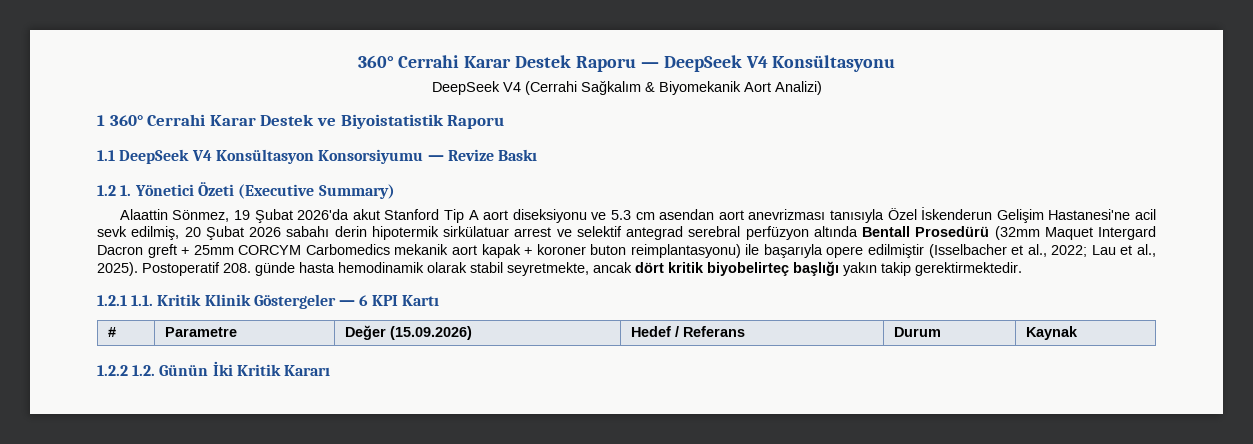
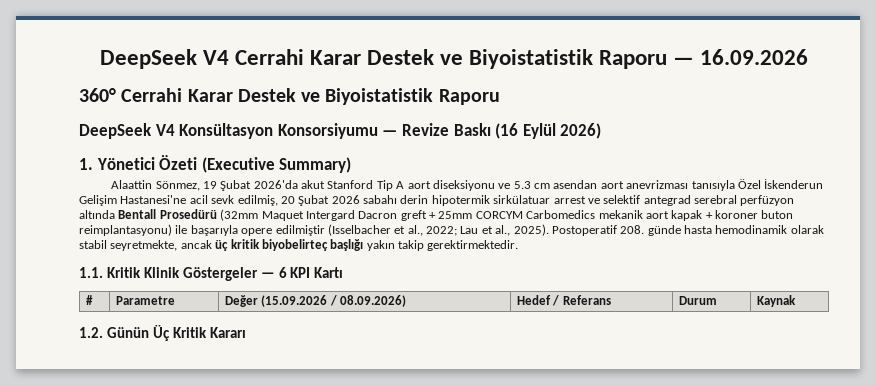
[357,55,896,72] [431,80,822,95] [97,115,105,126] 360° Cerrahi Karar Destek Raporu — DeepSeek V4 Konsültasyonu // DeepSeek V4 (Cerrahi Sağkalım & Biyomekanik Aort Analizi) // 1 -> [99,49,809,69] DeepSeek V4 Cerrahi Karar Destek ve Biyoistatistik Raporu — 16.09.2026 //
[97,150,115,161] 1.1 -> (500, 97) none
[97,185,116,196] // 1.2 -> [495,123,602,139] (16 Eylül 2026) //
[635,262,664,273] dört -> [215,240,229,251] üç
[97,295,127,306] 1.2.1 -> (519, 245) none
[389,326,472,340] (15.09.2026) -> [261,295,407,307] (15.09.2026 / 08.09.2026)
[97,365,128,376] 1.2.2 -> (797, 301) none
[212,361,233,376] İki -> [152,325,170,341] Üç

